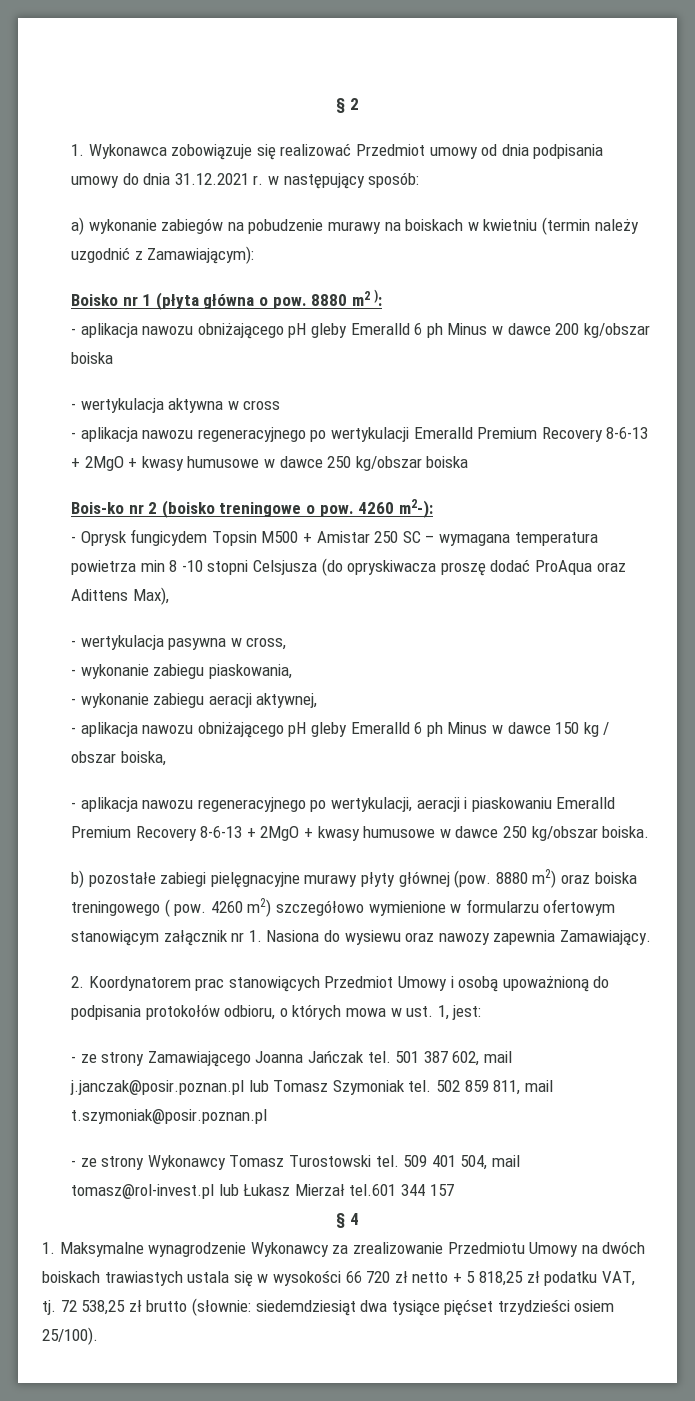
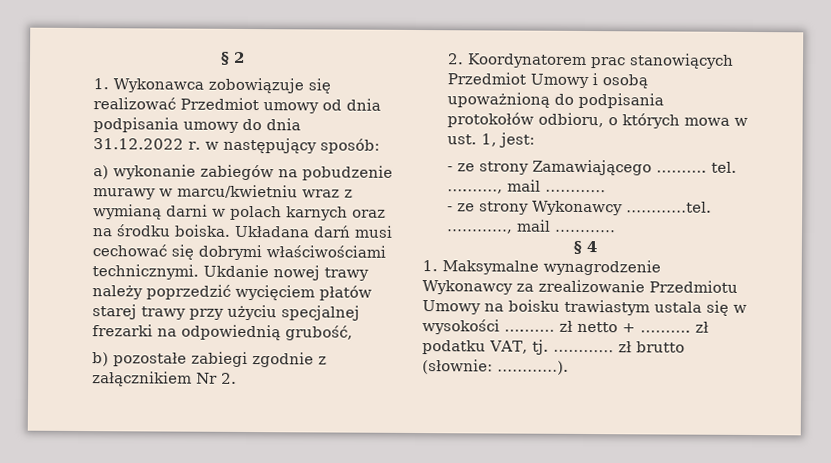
[174,173,249,185] 31.12.2021 -> [92,138,184,150] 31.12.2022
[384,217,639,235] [71,246,255,264] [71,289,383,310] [71,323,650,339] [71,352,114,364] [71,398,281,413] [71,427,649,442] [71,456,469,471] [71,499,433,518] [71,529,598,546] [71,558,626,576] [71,587,169,605] [71,635,287,650] [71,664,292,679] [71,693,318,708] [71,722,610,738] [71,751,166,766] [71,797,616,812] [71,826,650,841] [71,869,637,888] [71,898,616,917] [71,930,651,946] na boiskach w kwietniu (termin należy uzgodnić z Zamawiającym): // Boisko nr 1 (płyta główna o pow. 8880 m2 ): // - aplikacja nawozu obniżającego pH gleby Emeralld 6 ph Minus w dawce 200 kg/obszar boiska // - wertykulacja aktywna w cross // - aplikacja nawozu regeneracyjnego po wertykulacji Emeralld Premium Recovery 8-6-13 + 2MgO + kwasy humusowe w dawce 250 kg/obszar boiska // Bois-ko nr 2 (boisko treningowe o pow. 4260 m2-): // - Oprysk fungicydem Topsin M500 + Amistar 250 SC – wymagana temperatura powietrza min 8 -10 stopni Celsjusza (do opryskiwacza proszę dodać ProAqua oraz Adittens Max), // - wertykulacja pasywna w cross, // - wykonanie zabiegu piaskowania, // - wykonanie zabiegu aeracji aktywnej, // - aplikacja nawozu obniżającego pH gleby Emeralld 6 ph Minus w dawce 150 kg / obszar boiska, // - aplikacja nawozu regeneracyjnego po wertykulacji, aeracji i piaskowaniu Emeralld Premium Recovery 8-6-13 + 2MgO + kwasy humusowe w dawce 250 kg/obszar boiska. // b) pozostałe zabiegi pielęgnacyjne murawy płyty głównej (pow. 8880 m2) oraz boiska treningowego ( pow. 4260 m2) szczegółowo wymienione w formularzu ofertowym stanowiącym załącznik nr 1. Nasiona do wysiewu oraz nawozy zapewnia Zamawiający. -> [158,184,353,199] [92,204,386,221] [91,224,393,238] [91,244,386,261] [91,264,369,281] [91,284,372,301] [91,304,360,321] [91,324,353,341] [91,351,327,368] [91,371,237,387] w marcu/kwietniu wraz z wymianą darni w polach karnych oraz na środku boiska. Układana darń musi cechować się dobrymi właściwościami technicznymi. Ukdanie nowej trawy należy poprzedzić wycięciem płatów starej trawy przy użyciu specjalnej frezarki na odpowiednią grubość, // b) pozostałe zabiegi zgodnie z załącznikiem Nr 2.
[255,1051,512,1066] [70,1080,553,1095] [71,1109,268,1124] [71,1155,520,1170] [71,1184,454,1199] Joanna Jańczak tel. 501 387 602, mail j.janczak@posir.poznan.pl lub Tomasz Szymoniak tel. 502 859 811, mail t.szymoniak@posir.poznan.pl // - ze strony Wykonawcy Tomasz Turostowski tel. 509 401 504, mail tomasz@rol-invest.pl lub Łukasz Mierzał tel.601 344 157 -> [655,161,737,173] [446,179,606,194] [446,200,712,216] [445,219,616,234] ………. tel. ….……, mail ………… // - ze strony Wykonawcy …………tel. …………, mail …………
[602,1241,646,1254] [42,1271,183,1286] dwóch boiskach trawiastych -> [508,299,650,316] boisku trawiastym
[345,1271,391,1283] 66 720 -> [504,329,555,332] ….……
[466,1271,524,1286] 5 818,25 -> [640,330,691,333] ……….
[60,1300,126,1315] 72 538,25 -> [552,349,614,353] …………
[255,1299,615,1316] [42,1327,98,1345] siedemdziesiąt dwa tysiące pięćset trzydzieści osiem 25/100). -> [497,360,569,375] …………).

